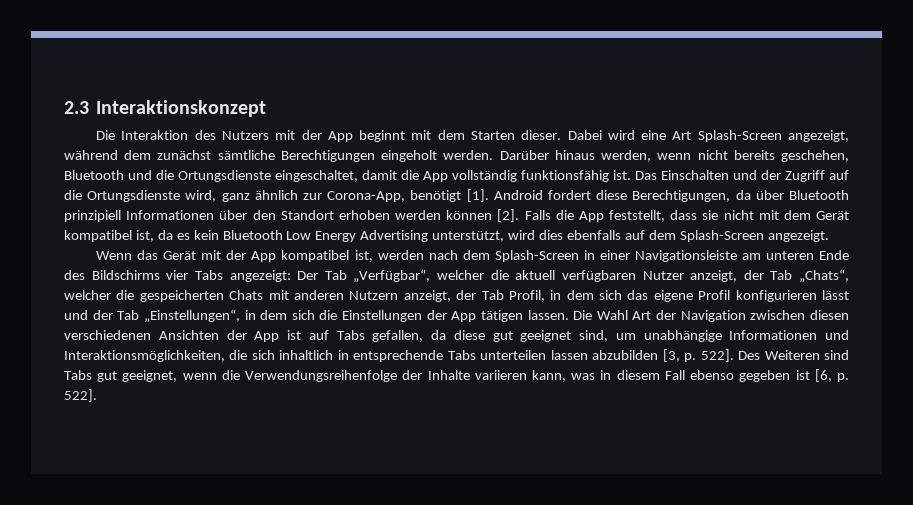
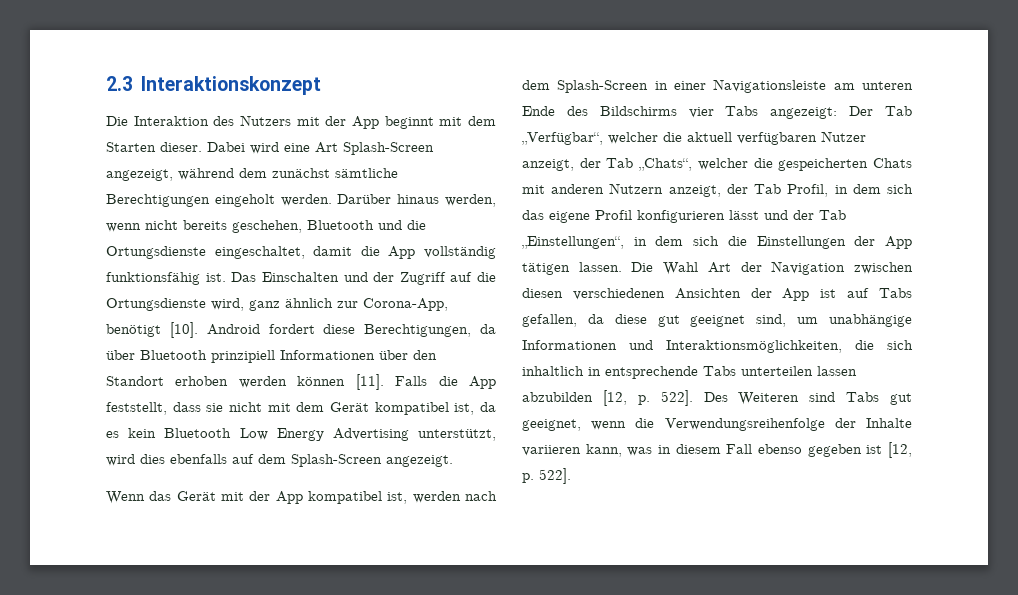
[466,189,489,202] [1]. -> [169,322,198,338] [10].
[497,209,520,222] [2]. -> [355,374,384,390] [11].
[662,349,680,362] [3, -> [602,390,627,406] [12,
[814,369,832,382] [6, -> [888,442,912,458] [12,

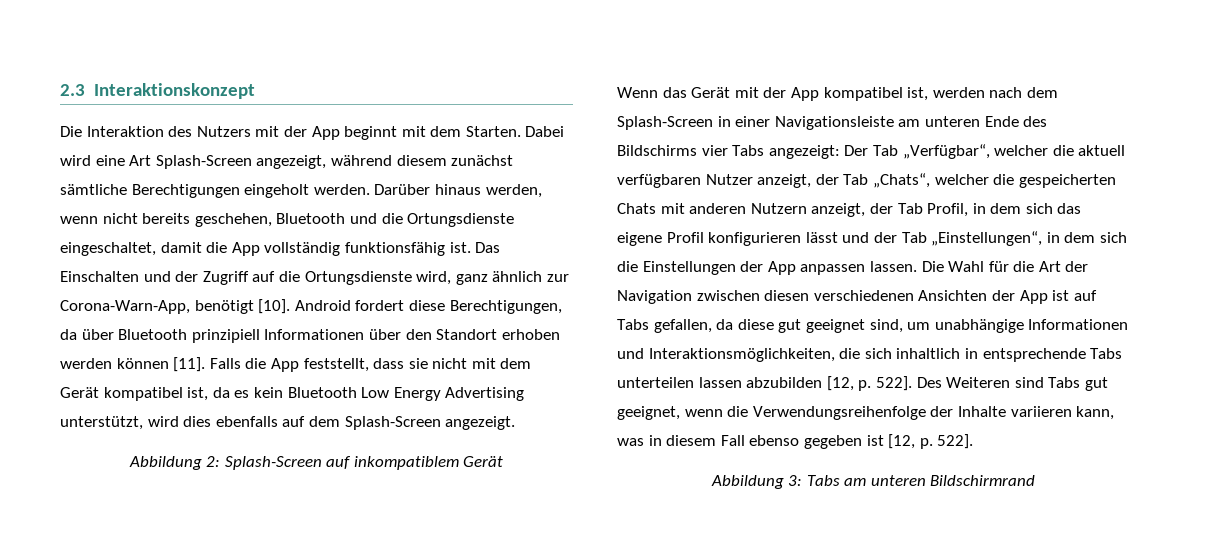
[106,142,202,152] Starten dieser. -> [465,126,521,137] Starten.
[239,168,267,178] dem -> [396,155,447,166] diesem
[363,298,448,311] Corona-App, -> [60,300,190,314] Corona-Warn-App,
(453, 461) none -> [128,456,504,470] // Abbildung 2: Splash-Screen auf inkompatiblem Gerät
[522,263,570,275] tätigen -> [800,264,866,275] anpassen
(699, 268) none -> [988,261,1035,272] für die
(571, 476) none -> [710,475,1036,489] // Abbildung 3: Tabs am unteren Bildschirmrand

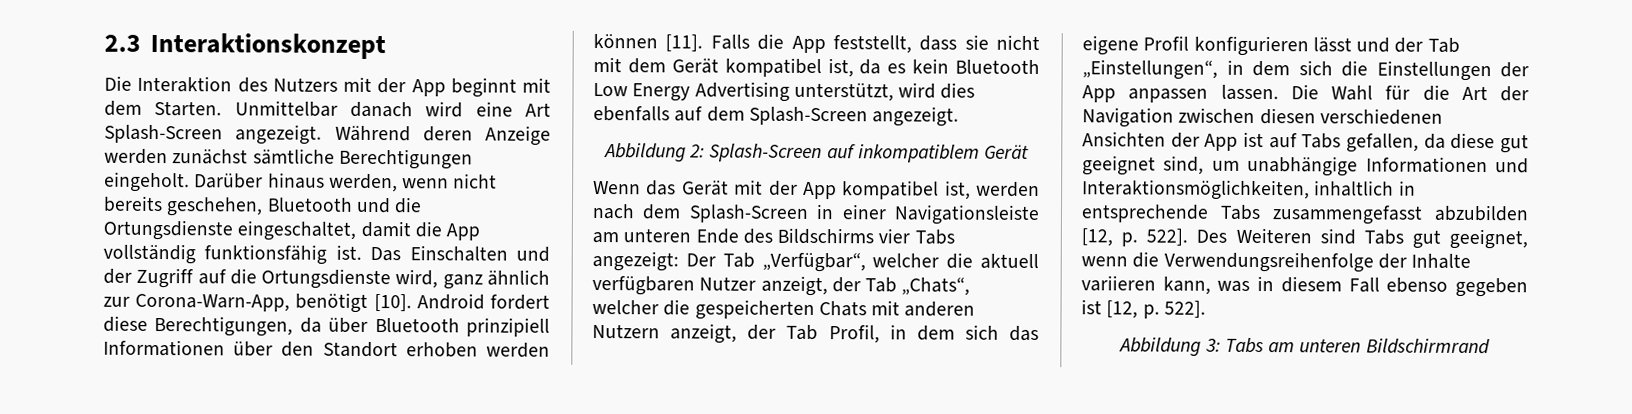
[525,126,565,137] Dabei -> [234,100,413,118] Unmittelbar danach
[256,155,447,169] angezeigt, während diesem -> [235,124,551,146] [104,148,168,165] angezeigt. Während deren Anzeige werden
[244,184,370,198] eingeholt werden. -> [104,171,190,193] eingeholt.
[839,348,892,359] die sich -> (1310, 190) none
[617,377,742,388] unterteilen lassen -> [1272,205,1423,225] zusammengefasst

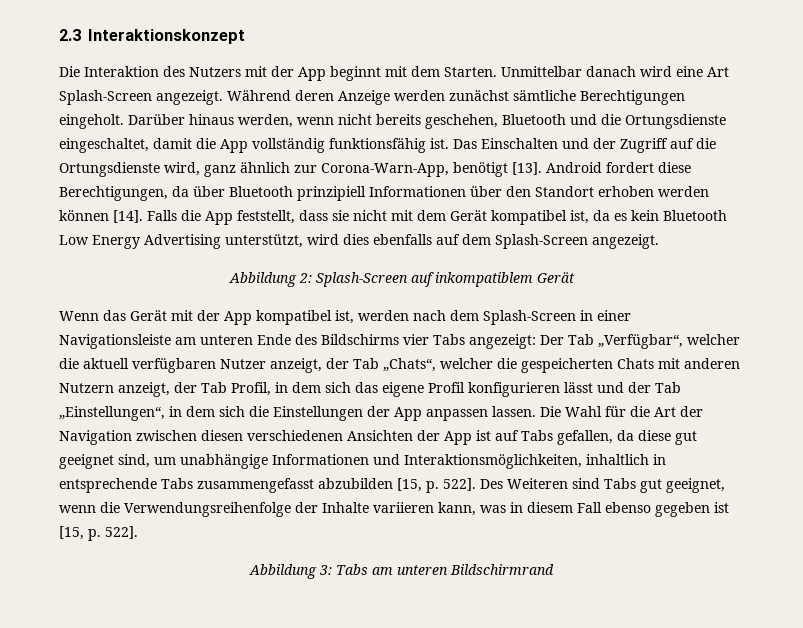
[373,293,412,312] [10]. -> [512,162,542,175] [13].
[665,34,704,52] [11]. -> [113,210,143,223] [14].
[1081,228,1113,247] [12, -> [397,478,422,492] [15,
[1106,300,1139,319] [12, -> [59,526,84,540] [15,

